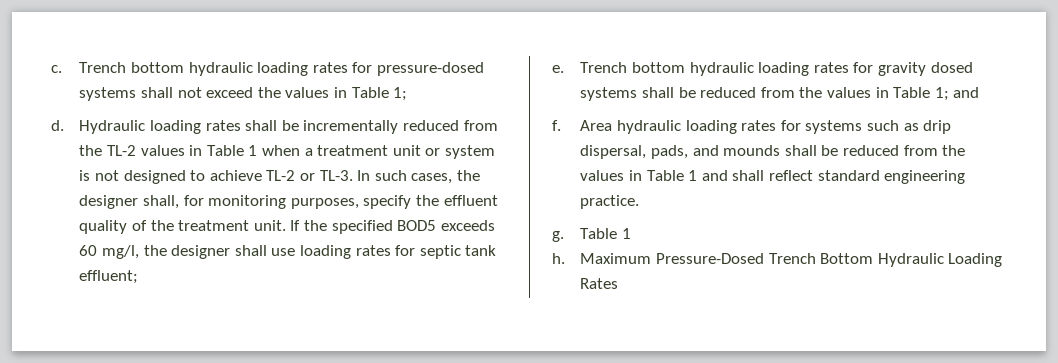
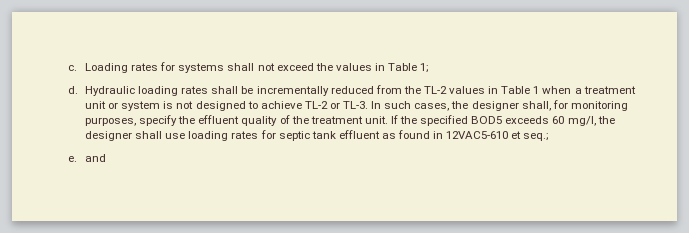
[79,62,484,76] Trench bottom hydraulic loading rates for pressure-dosed -> [84,62,176,73] Loading rates for
[79,270,139,284] [552,62,973,76] [580,87,980,101] [552,120,952,134] [580,145,966,159] [580,170,966,184] [580,195,640,209] [552,228,631,242] [552,253,1003,267] [580,278,619,289] effluent; // e. Trench bottom hydraulic loading rates for gravity dosed systems shall be reduced from the values in Table 1; and // f. Area hydraulic loading rates for systems such as drip dispersal, pads, and mounds shall be reduced from the values in Table 1 and shall reflect standard engineering practice. // g. Table 1 // h. Maximum Pressure-Dosed Trench Bottom Hydraulic Loading Rates -> [338,130,550,141] [68,154,106,162] effluent as found in 12VAC5-610 et seq.; // e. and

